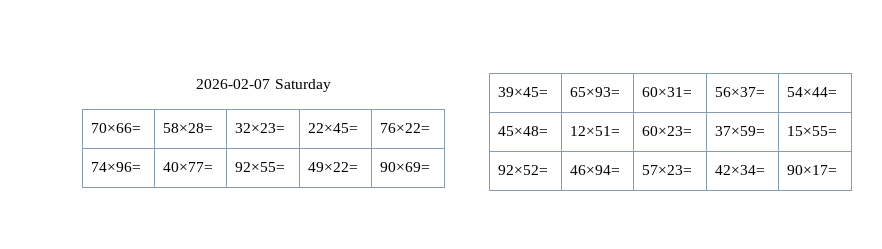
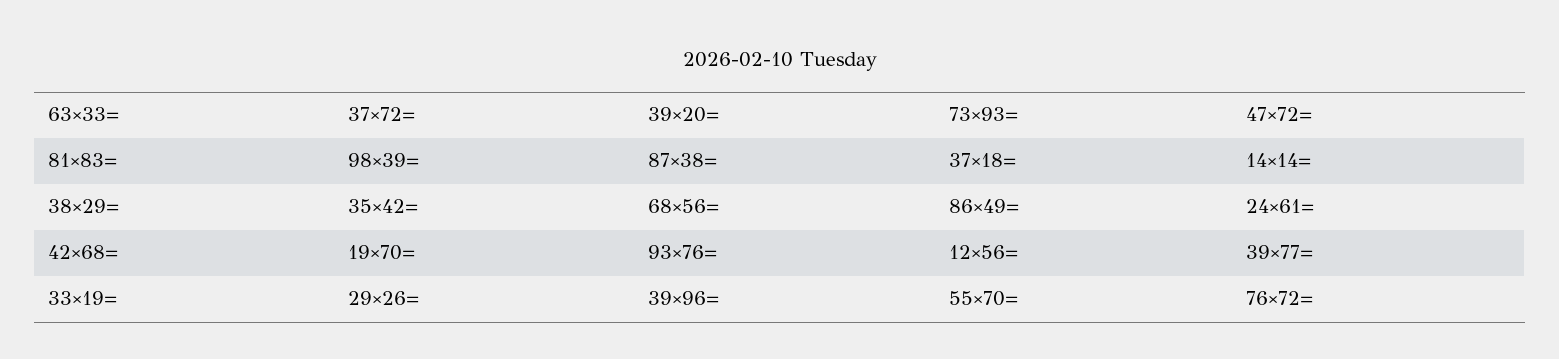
[196,79,331,92] [91,123,142,133] [163,123,214,133] [235,123,286,133] [308,123,359,133] [380,123,431,133] [91,162,142,172] [163,162,214,172] [235,162,286,172] [308,162,359,172] [380,162,431,172] [498,87,549,97] [570,87,621,97] [642,87,693,97] [715,87,766,97] [787,87,838,97] [498,126,549,136] [570,126,621,136] [642,126,693,136] [715,126,766,136] [787,126,838,136] [498,165,549,175] [570,165,621,175] [642,165,693,175] [715,165,766,175] [787,165,838,175] 2026-02-07 Saturday // 70×66= | 58×28= | 32×23= | 22×45= | 76×22= // 74×96= | 40×77= | 92×55= | 49×22= | 90×69= // 39×45= | 65×93= | 60×31= | 56×37= | 54×44= // 45×48= | 12×51= | 60×23= | 37×59= | 15×55= // 92×52= | 46×94= | 57×23= | 42×34= | 90×17= -> [682,52,877,71] [47,107,119,121] [347,107,415,121] [647,107,719,122] [948,107,1018,121] [1245,107,1312,121] [47,153,117,167] [347,153,419,167] [647,153,717,167] [948,153,1016,167] [1245,153,1311,167] [47,199,119,213] [347,199,418,213] [647,199,719,213] [948,199,1019,213] [1245,199,1314,213] [47,245,118,259] [347,245,415,260] [647,245,717,259] [948,245,1018,259] [1245,245,1313,259] [47,291,117,305] [347,291,419,305] [647,291,719,305] [948,291,1018,306] [1245,291,1313,305] 2026-02-10 Tuesday // 63×33= | 37×72= | 39×20= | 73×93= | 47×72= // 81×83= | 98×39= | 87×38= | 37×18= | 14×14= // 38×29= | 35×42= | 68×56= | 86×49= | 24×61= // 42×68= | 19×70= | 93×76= | 12×56= | 39×77= // 33×19= | 29×26= | 39×96= | 55×70= | 76×72=

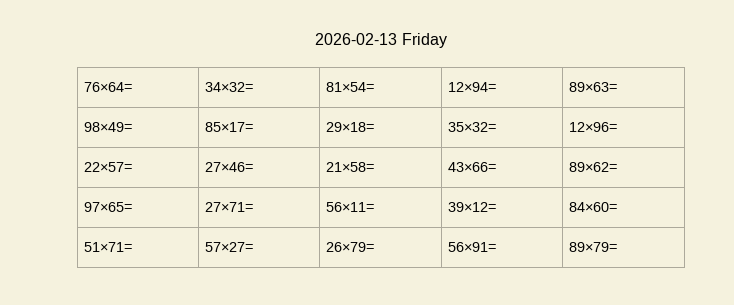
[682,52,877,71] [47,107,119,121] [347,107,415,121] [647,107,719,122] [948,107,1018,121] [1245,107,1312,121] [47,153,117,167] [347,153,419,167] [647,153,717,167] [948,153,1016,167] [1245,153,1311,167] [47,199,119,213] [347,199,418,213] [647,199,719,213] [948,199,1019,213] [1245,199,1314,213] [47,245,118,259] [347,245,415,260] [647,245,717,259] [948,245,1018,259] [1245,245,1313,259] [47,291,117,305] [347,291,419,305] [647,291,719,305] [948,291,1018,306] [1245,291,1313,305] 2026-02-10 Tuesday // 63×33= | 37×72= | 39×20= | 73×93= | 47×72= // 81×83= | 98×39= | 87×38= | 37×18= | 14×14= // 38×29= | 35×42= | 68×56= | 86×49= | 24×61= // 42×68= | 19×70= | 93×76= | 12×56= | 39×77= // 33×19= | 29×26= | 39×96= | 55×70= | 76×72= -> [315,33,447,48] [84,82,133,92] [205,82,254,92] [326,82,375,92] [448,82,497,92] [569,82,618,92] [84,122,133,132] [205,122,254,132] [326,122,375,132] [448,122,497,132] [569,122,618,132] [84,162,133,172] [205,162,254,172] [326,162,375,172] [448,162,497,172] [569,162,618,172] [84,202,133,212] [205,202,254,212] [326,202,375,212] [448,202,497,212] [569,202,618,212] [84,242,133,252] [205,242,254,252] [326,242,375,252] [448,242,497,252] [569,242,618,252] 2026-02-13 Friday // 76×64= | 34×32= | 81×54= | 12×94= | 89×63= // 98×49= | 85×17= | 29×18= | 35×32= | 12×96= // 22×57= | 27×46= | 21×58= | 43×66= | 89×62= // 97×65= | 27×71= | 56×11= | 39×12= | 84×60= // 51×71= | 57×27= | 26×79= | 56×91= | 89×79=

